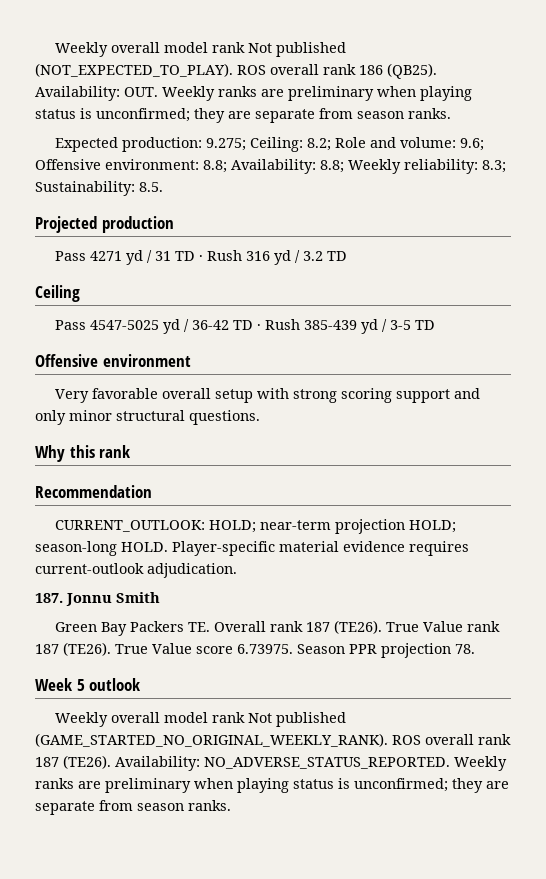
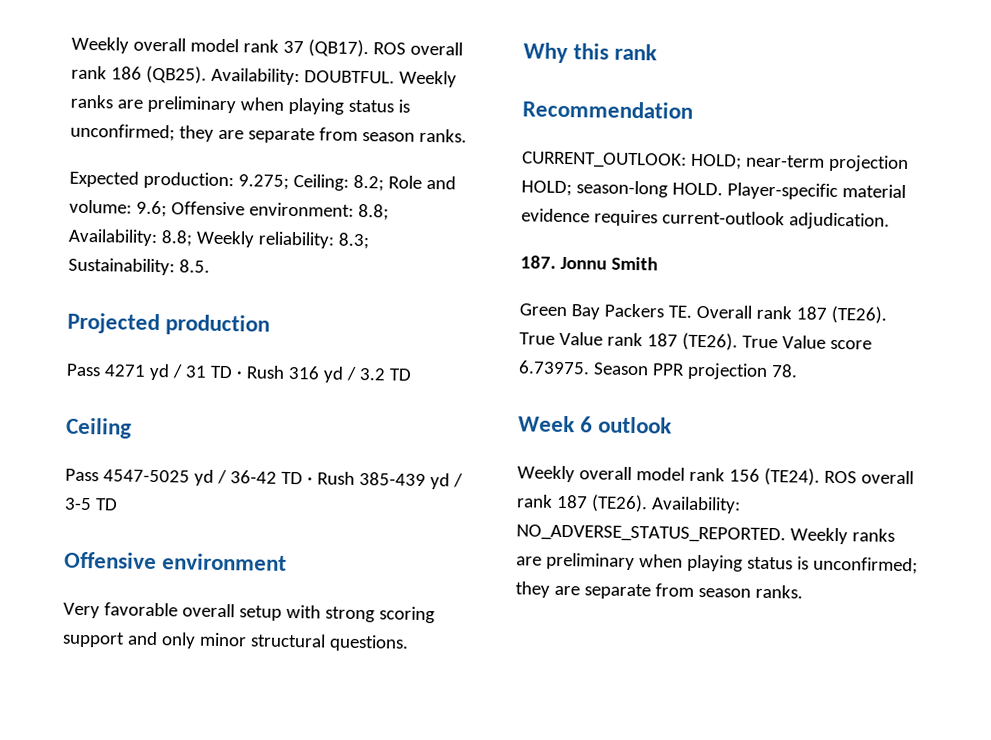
[54,42,346,57] [35,63,233,77] Weekly overall model rank Not published (NOT_EXPECTED_TO_PLAY). -> [71,36,369,58] Weekly overall model rank 37 (QB17).
[124,87,158,97] OUT. -> [303,70,395,84] DOUBTFUL.
[76,679,85,691] 5 -> [580,416,594,433] 6
[247,712,346,727] [35,733,388,747] Not published (GAME_STARTED_NO_ORIGINAL_WEEKLY_RANK). -> [728,467,820,486] 156 (TE24).

